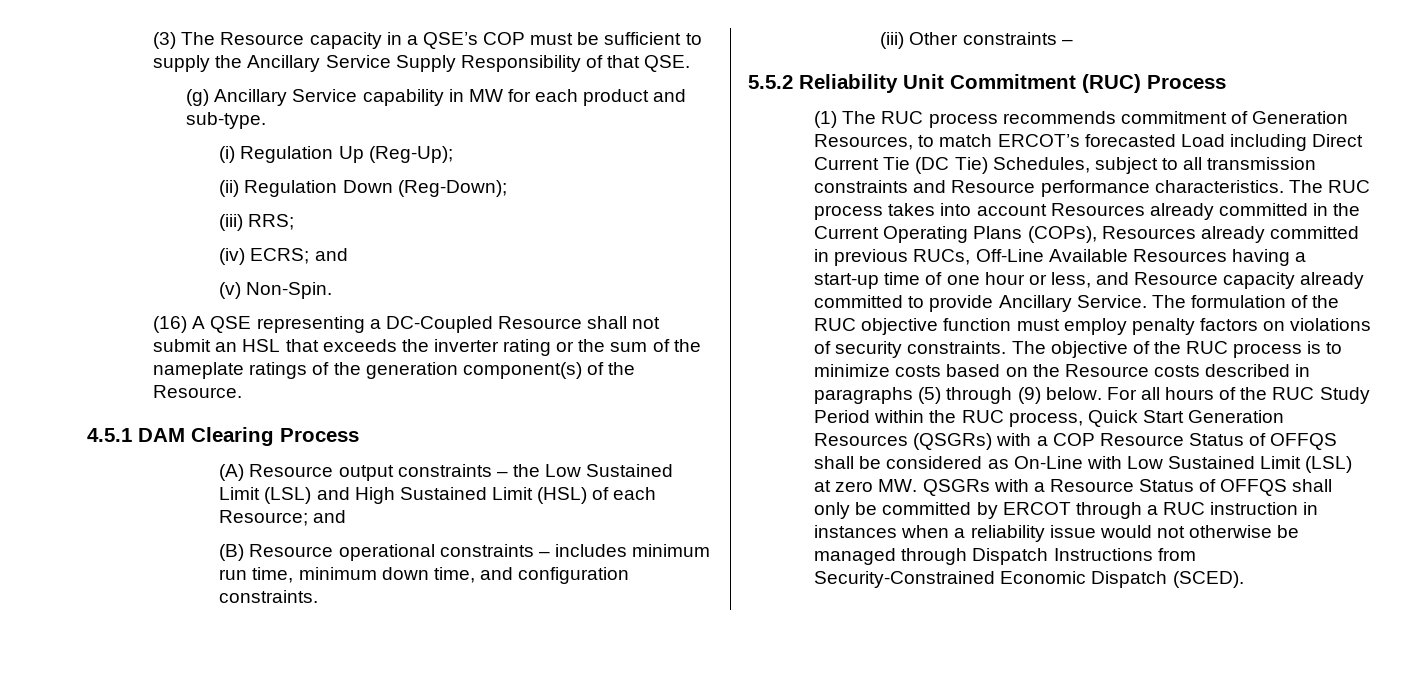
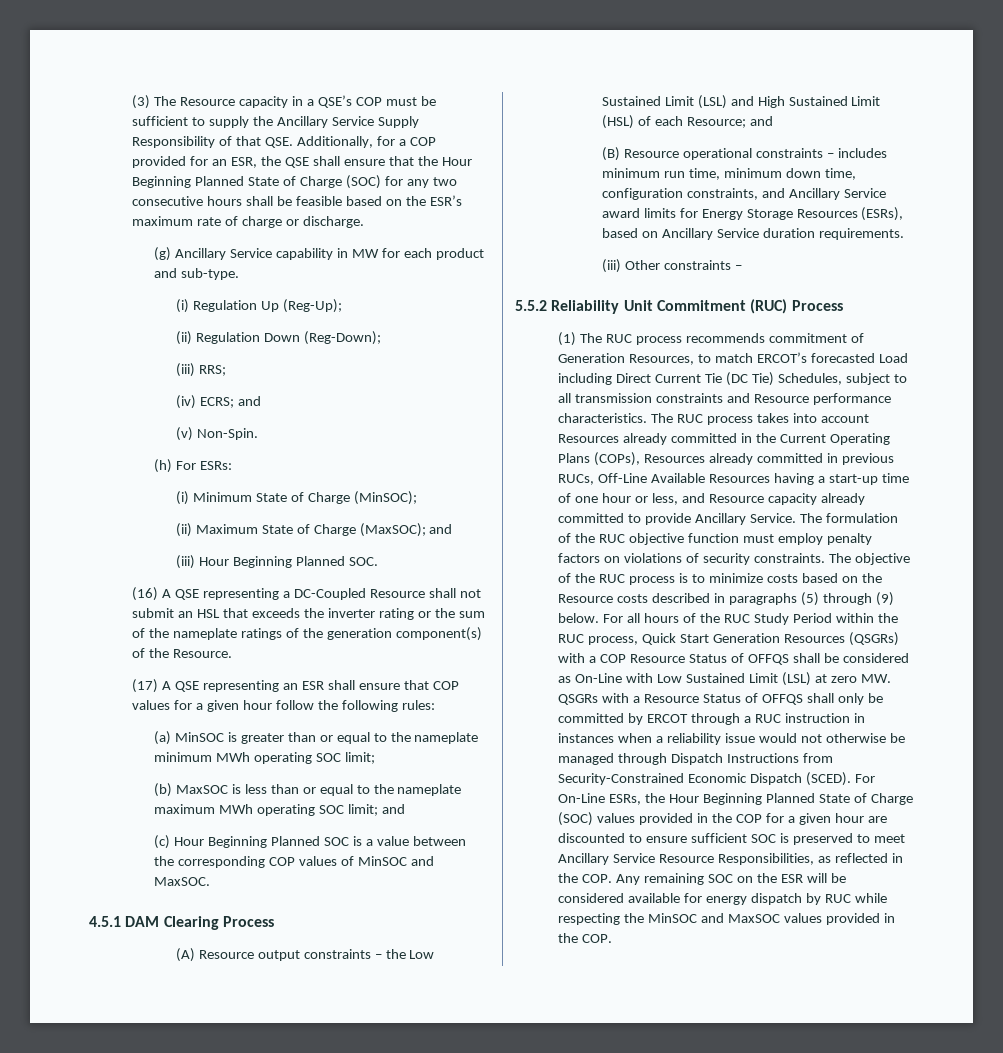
(691, 63) none -> [297,136,436,148] [132,156,472,168] [132,175,457,189] [132,195,462,206] [132,216,365,228] Additionally, for a COP provided for an ESR, the QSE shall ensure that the Hour Beginning Planned State of Charge (SOC) for any two consecutive hours shall be feasible based on the ESR’s maximum rate of charge or discharge.
(333, 290) none -> [154,459,233,473] [175,491,417,505] [175,523,453,537] [175,555,378,569] // (h) For ESRs: // (i) Minimum State of Charge (MinSOC); // (ii) Maximum State of Charge (MaxSOC); and // (iii) Hour Beginning Planned SOC.
(243, 391) none -> [132,679,459,693] [132,700,435,712] [154,731,479,745] [154,752,375,764] [154,783,462,797] [154,804,405,816] [154,835,466,849] [154,856,434,868] [154,877,211,886] // (17) A QSE representing an ESR shall ensure that COP values for a given hour follow the following rules: // (a) MinSOC is greater than or equal to the nameplate minimum MWh operating SOC limit; // (b) MaxSOC is less than or equal to the nameplate maximum MWh operating SOC limit; and // (c) Hour Beginning Planned SOC is a value between the corresponding COP values of MinSOC and MaxSOC.
[479,567,630,584] [219,590,319,603] and configuration constraints. -> [601,188,886,200] [601,207,904,221] [601,228,904,240] configuration constraints, and Ancillary Service award limits for Energy Storage Resources (ESRs), based on Ancillary Service duration requirements.
(1244, 579) none -> [855,774,876,783] [558,793,913,805] [558,812,887,826] [558,833,905,845] [558,853,903,865] [558,873,846,885] [558,893,887,905] [558,913,895,925] [558,933,613,943] For On-Line ESRs, the Hour Beginning Planned State of Charge (SOC) values provided in the COP for a given hour are discounted to ensure sufficient SOC is preserved to meet Ancillary Service Resource Responsibilities, as reflected in the COP. Any remaining SOC on the ESR will be considered available for energy dispatch by RUC while respecting the MinSOC and MaxSOC values provided in the COP.

